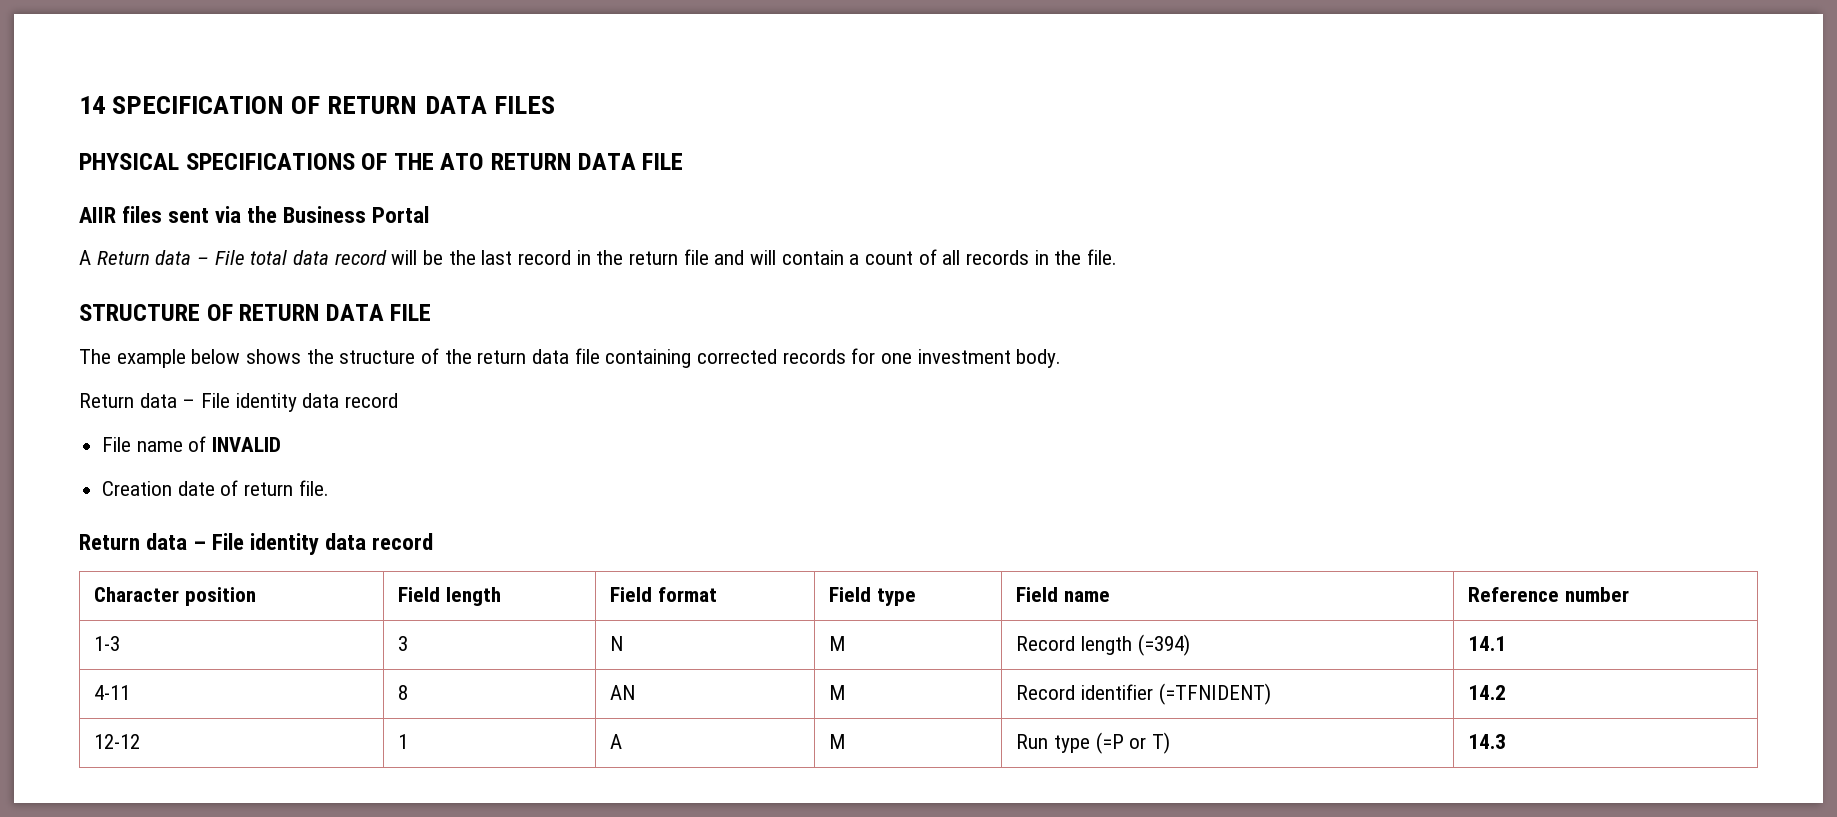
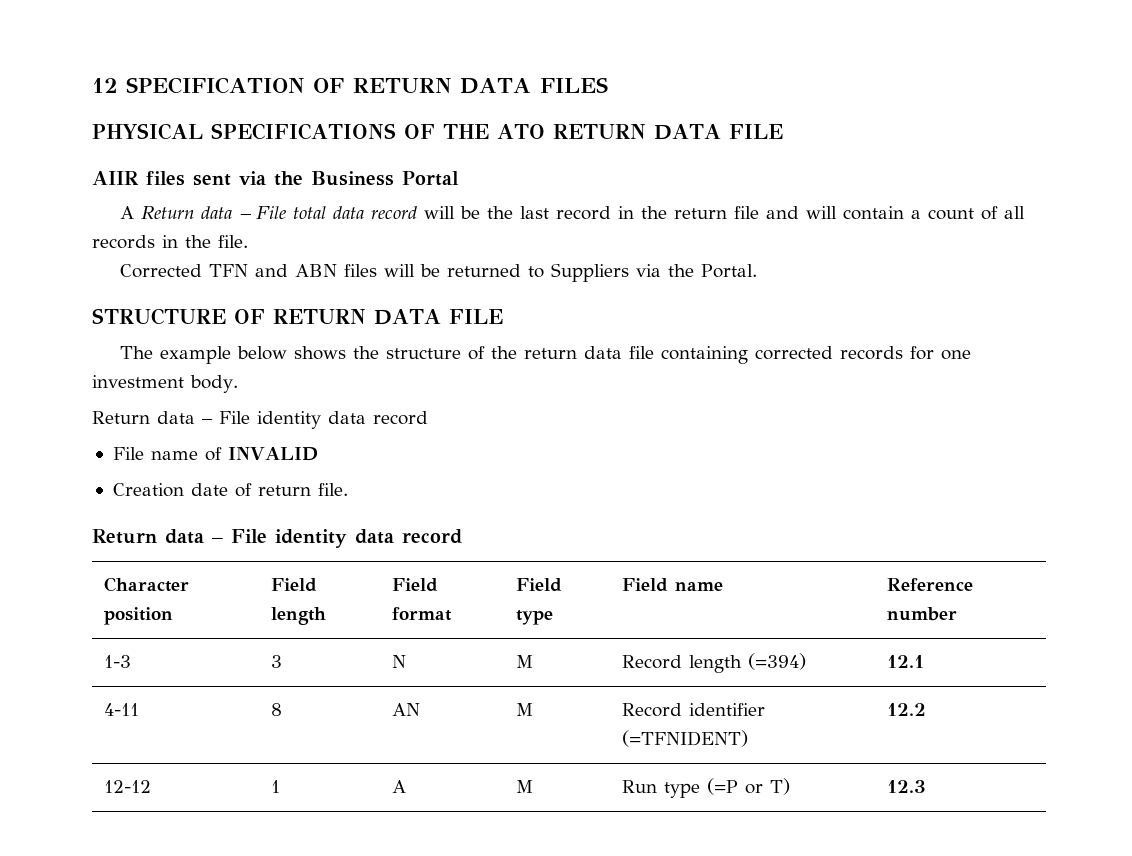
[79,96,105,114] 14 -> [92,78,117,93] 12
(1118, 257) none -> [119,263,757,282] // Corrected TFN and ABN files will be returned to Suppliers via the Portal.
[1468,636,1507,651] 14.1 -> [887,655,925,668] 12.1
[1468,685,1507,700] 14.2 -> [887,703,927,716] 12.2
[1468,734,1507,749] 14.3 -> [887,780,927,793] 12.3

